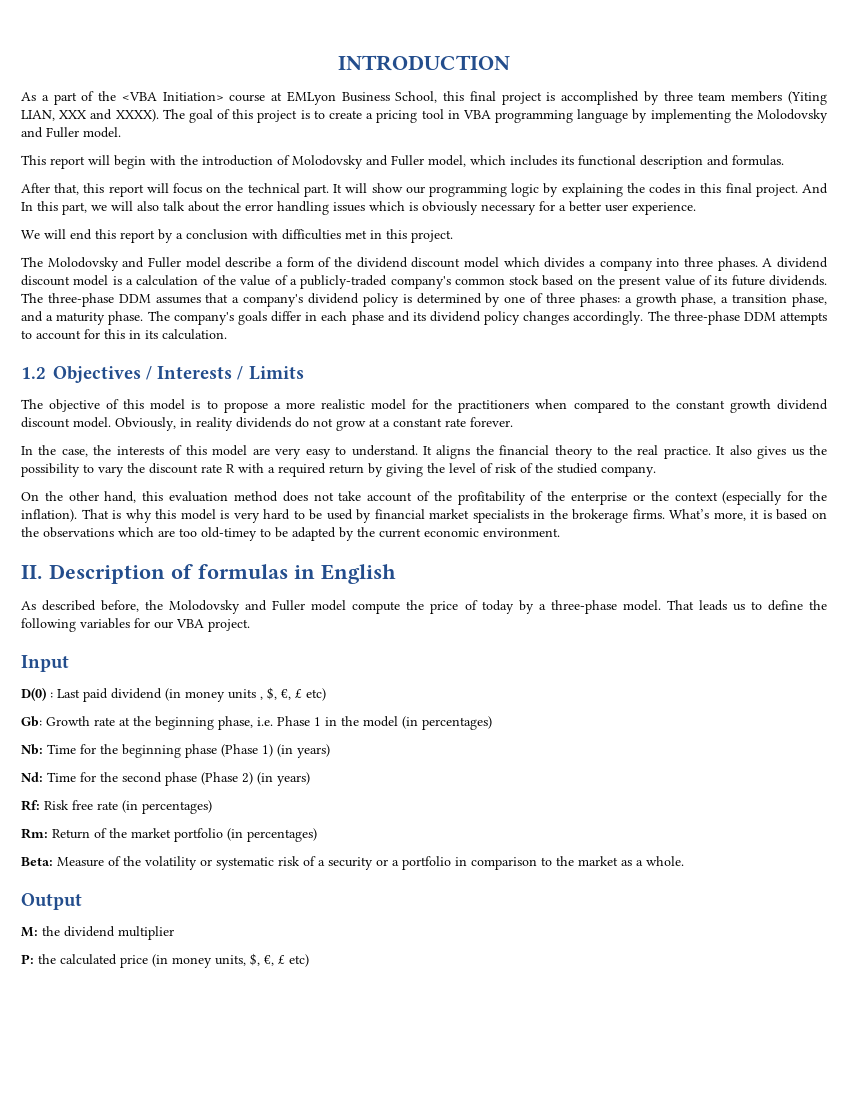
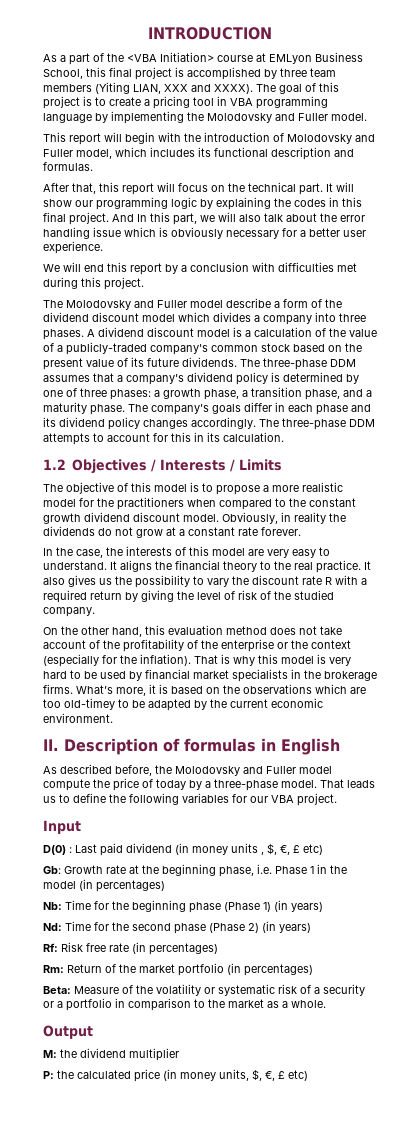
[333,202,365,212] issues -> [93,227,121,237] issue
[370,230,382,239] in -> [43,277,78,289] during
(233, 424) none -> [329,513,346,522] the

